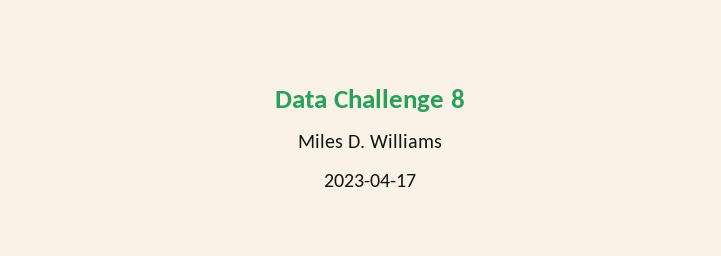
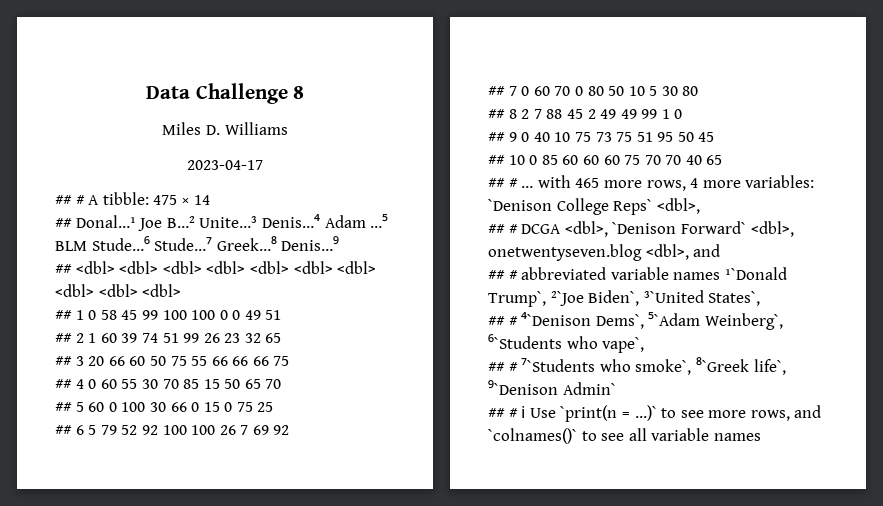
(416, 180) none -> [55,192,210,205] [55,214,389,231] [55,236,340,251] [55,261,377,274] [55,284,182,297] [55,310,282,320] [55,333,282,343] [55,356,290,366] [55,379,282,389] [55,402,274,412] [55,425,290,435] [488,86,699,96] [488,109,683,119] [488,132,715,142] [488,155,723,165] [488,175,815,191] [488,198,700,215] [488,221,794,237] [488,244,721,261] [488,267,787,280] [488,290,761,307] [488,312,783,330] [488,334,645,353] [488,357,786,375] [488,380,616,395] [488,405,822,422] [488,428,761,444] // ## # A tibble: 475 × 14 // ## Donal…¹ Joe B…² Unite…³ Denis…⁴ Adam …⁵ BLM Stude…⁶ Stude…⁷ Greek…⁸ Denis…⁹ // ## <dbl> <dbl> <dbl> <dbl> <dbl> <dbl> <dbl> <dbl> <dbl> <dbl> // ## 1 0 58 45 99 100 100 0 0 49 51 // ## 2 1 60 39 74 51 99 26 23 32 65 // ## 3 20 66 60 50 75 55 66 66 66 75 // ## 4 0 60 55 30 70 85 15 50 65 70 // ## 5 60 0 100 30 66 0 15 0 75 25 // ## 6 5 79 52 92 100 100 26 7 69 92 // ## 7 0 60 70 0 80 50 10 5 30 80 // ## 8 2 7 88 45 2 49 49 99 1 0 // ## 9 0 40 10 75 73 75 51 95 50 45 // ## 10 0 85 60 60 60 75 70 70 40 65 // ## # … with 465 more rows, 4 more variables: `Denison College Reps` <dbl>, // ## # DCGA <dbl>, `Denison Forward` <dbl>, onetwentyseven.blog <dbl>, and // ## # abbreviated variable names ¹`Donald Trump`, ²`Joe Biden`, ³`United States`, // ## # ⁴`Denison Dems`, ⁵`Adam Weinberg`, ⁶`Students who vape`, // ## # ⁷`Students who smoke`, ⁸`Greek life`, ⁹`Denison Admin` // ## # ℹ Use `print(n = ...)` to see more rows, and `colnames()` to see all variable names

